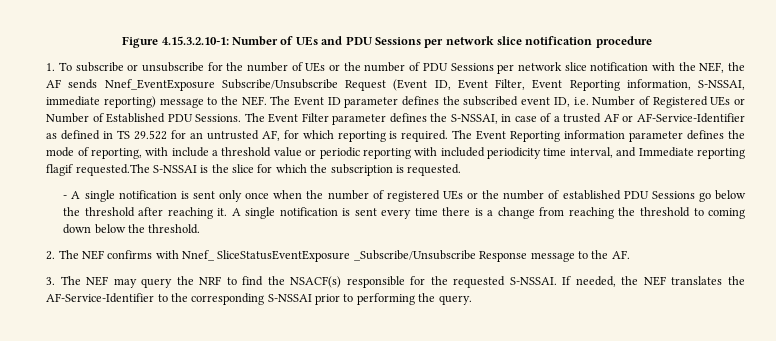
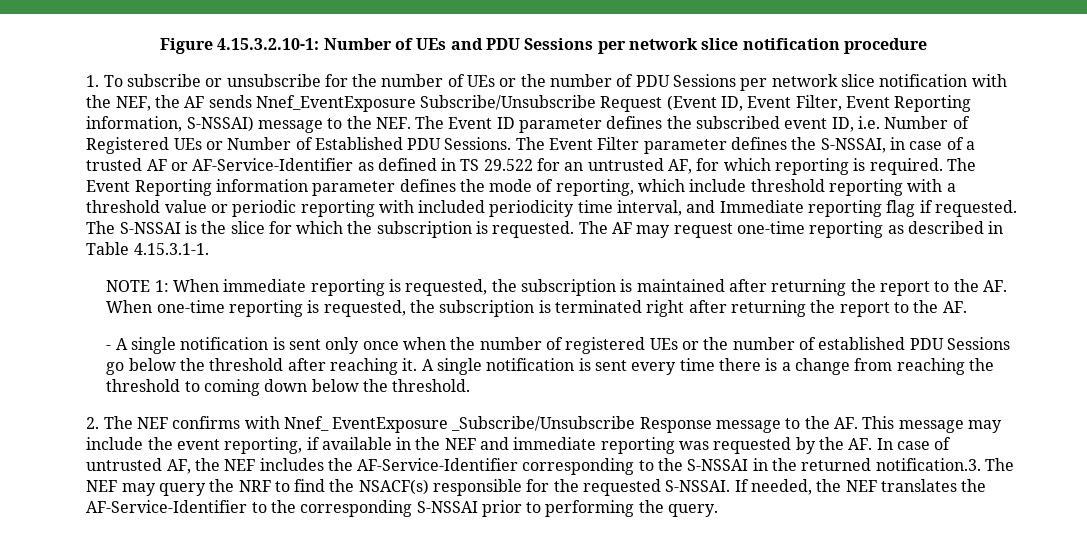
[698,80,745,90] [46,96,156,108] S-NSSAI, immediate reporting) -> [186,116,254,132] S-NSSAI)
[145,147,209,157] with include -> [638,179,943,196] which include threshold reporting with
[46,164,150,176] flagif requested.The -> [886,200,1018,217] [86,221,116,234] flag if requested. The
(462, 170) none -> [578,221,1004,238] [86,242,209,255] [106,279,1007,296] [106,300,967,317] The AF may request one-time reporting as described in Table 4.15.3.1-1. // NOTE 1: When immediate reporting is requested, the subscription is maintained after returning the report to the AF. When one-time reporting is requested, the subscription is terminated right after returning the report to the AF.
[217,250,351,262] SliceStatusEventExposure -> [332,417,449,433] EventExposure
[46,277,56,285] // 3. -> [862,416,1003,433] [86,437,952,454] [86,458,981,475] This message may include the event reporting, if available in the NEF and immediate reporting was requested by the AF. In case of untrusted AF, the NEF includes the AF-Service-Identifier corresponding to the S-NSSAI in the returned notification.3.

